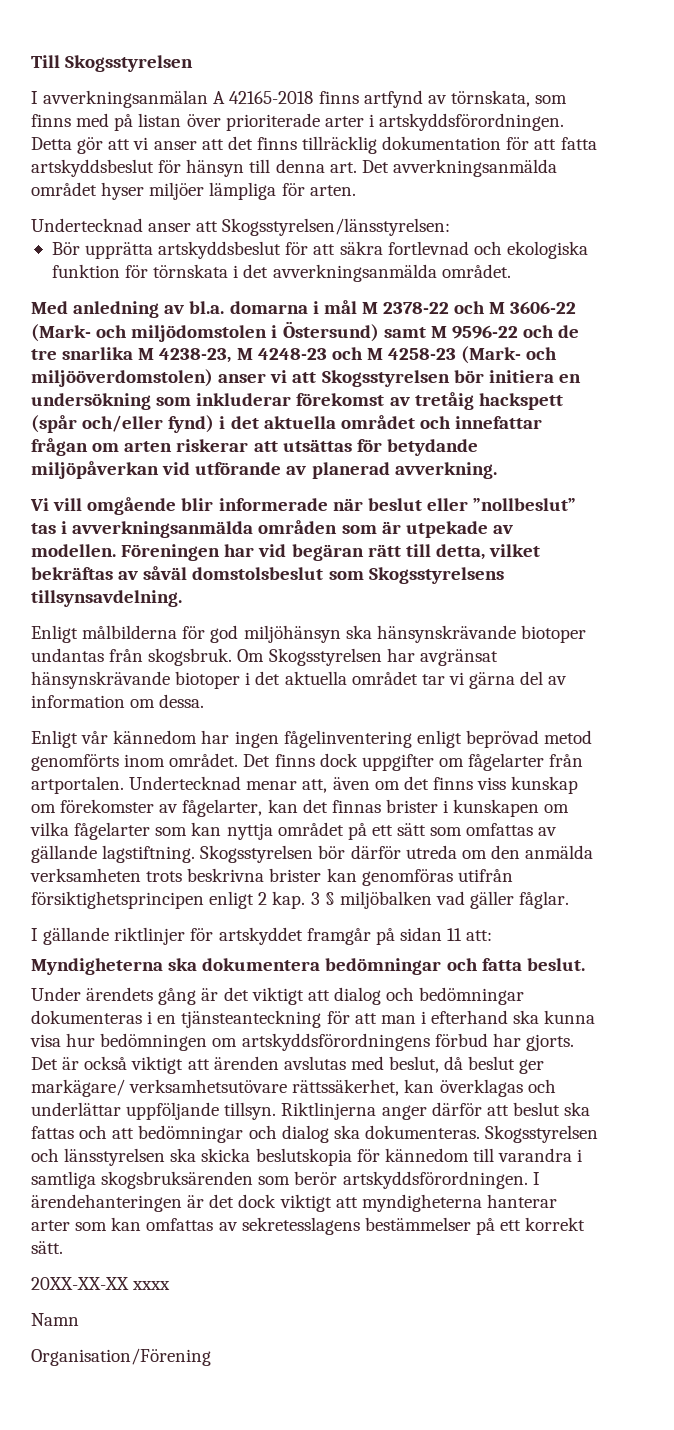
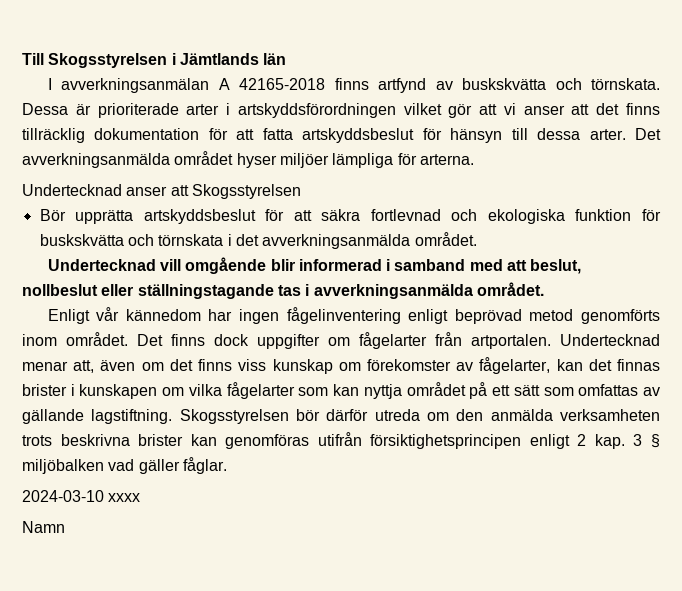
(194, 63) none -> [171,53,287,65] i Jämtlands län
[450,90,568,107] [31,113,221,131] törnskata, som finns med på listan över -> [462,78,660,90] [22,103,91,115] buskskvätta och törnskata. Dessa är
[379,113,565,131] [31,137,72,150] artskyddsförordningen. Detta -> [237,103,442,118] artskyddsförordningen vilket
[275,159,357,173] denna art. -> [537,128,626,140] dessa arter.
[309,185,356,196] arten. -> [419,154,474,165] arterna.
[222,218,451,236] Skogsstyrelsen/länsstyrelsen: -> [191,184,301,199] Skogsstyrelsen
(149, 271) none -> [39,234,154,246] buskskvätta och
[31,300,577,318] [31,321,580,342] [31,346,558,364] [31,369,581,387] [31,392,563,410] [31,415,543,433] [31,438,478,456] [31,461,497,479] [30,497,577,515] [31,520,513,538] [31,544,541,561] [31,566,504,584] [31,590,182,607] [31,625,586,643] [31,648,498,666] [31,671,568,689] [31,694,205,708] Med anledning av bl.a. domarna i mål M 2378-22 och M 3606-22 (Mark- och miljödomstolen i Östersund) samt M 9596-22 och de tre snarlika M 4238-23, M 4248-23 och M 4258-23 (Mark- och miljööverdomstolen) anser vi att Skogsstyrelsen bör initiera en undersökning som inkluderar förekomst av tretåig hackspett (spår och/eller fynd) i det aktuella området och innefattar frågan om arten riskerar att utsättas för betydande miljöpåverkan vid utförande av planerad avverkning. // Vi vill omgående blir informerade när beslut eller ”nollbeslut” tas i avverkningsanmälda områden som är utpekade av modellen. Föreningen har vid begäran rätt till detta, vilket bekräftas av såväl domstolsbeslut som Skogsstyrelsens tillsynsavdelning. // Enligt målbilderna för god miljöhänsyn ska hänsynskrävande biotoper undantas från skogsbruk. Om Skogsstyrelsen har avgränsat hänsynskrävande biotoper i det aktuella området tar vi gärna del av information om dessa. -> [47,257,582,274] [22,282,544,299] Undertecknad vill omgående blir informerad i samband med att beslut, nollbeslut eller ställningstagande tas i avverkningsanmälda området.
[31,927,493,945] [31,958,585,975] [31,987,525,1005] [31,1010,596,1028] [30,1033,574,1051] [31,1056,545,1074] [31,1079,556,1097] [31,1102,591,1120] [31,1125,599,1143] [31,1148,583,1166] [31,1171,540,1189] [31,1194,557,1212] [31,1217,586,1235] [31,1241,63,1254] [31,1277,129,1290] I gällande riktlinjer för artskyddet framgår på sidan 11 att: // Myndigheterna ska dokumentera bedömningar och fatta beslut. // Under ärendets gång är det viktigt att dialog och bedömningar dokumenteras i en tjänsteanteckning för att man i efterhand ska kunna visa hur bedömningen om artskyddsförordningens förbud har gjorts. Det är också viktigt att ärenden avslutas med beslut, då beslut ger markägare/ verksamhetsutövare rättssäkerhet, kan överklagas och underlättar uppföljande tillsyn. Riktlinjerna anger därför att beslut ska fattas och att bedömningar och dialog ska dokumenteras. Skogsstyrelsen och länsstyrelsen ska skicka beslutskopia för kännedom till varandra i samtliga skogsbruksärenden som berör artskyddsförordningen. I ärendehanteringen är det dock viktigt att myndigheterna hanterar arter som kan omfattas av sekretesslagens bestämmelser på ett korrekt sätt. // 20XX-XX-XX -> [22,490,104,502] 2024-03-10
[31,1348,211,1366] // Organisation/Förening -> (65, 527) none

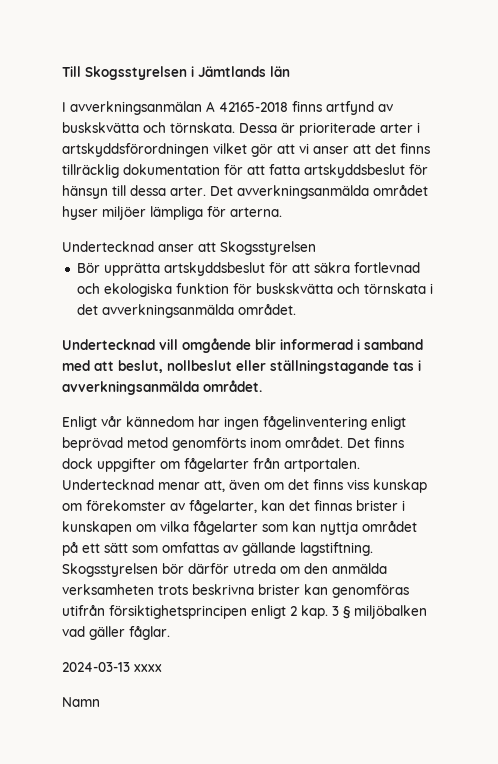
[22,490,104,502] 2024-03-10 -> [62,662,130,672] 2024-03-13

